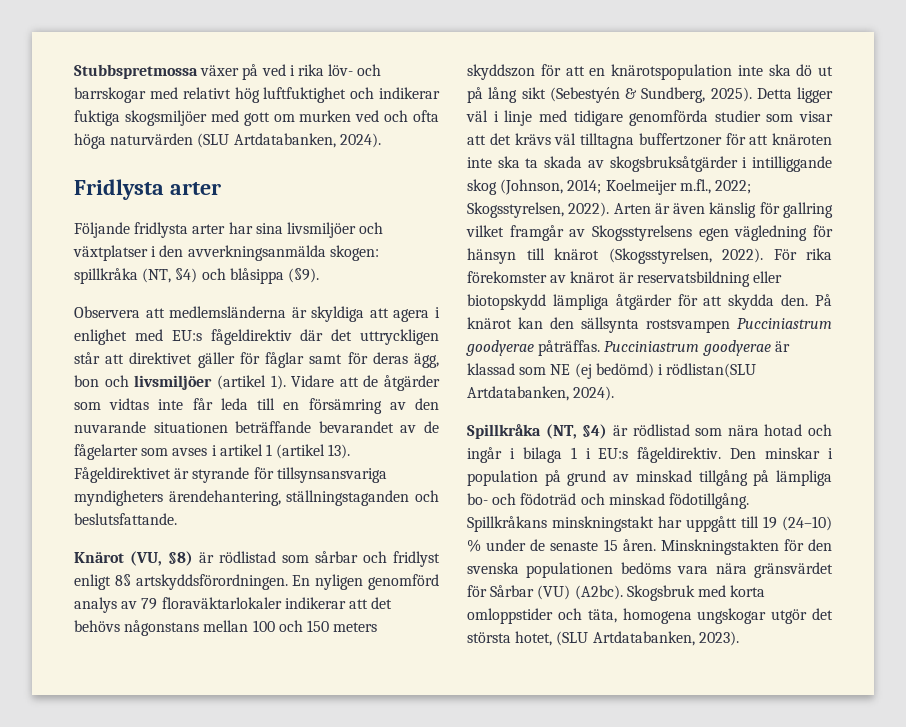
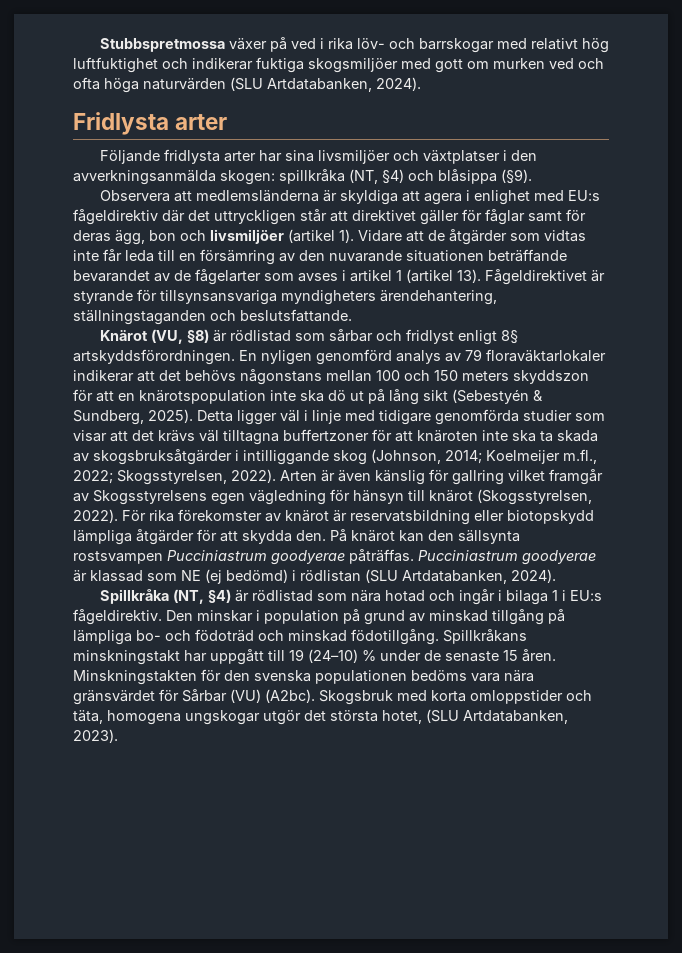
[666,363,757,378] rödlistan(SLU -> [300,569,398,583] rödlistan (SLU

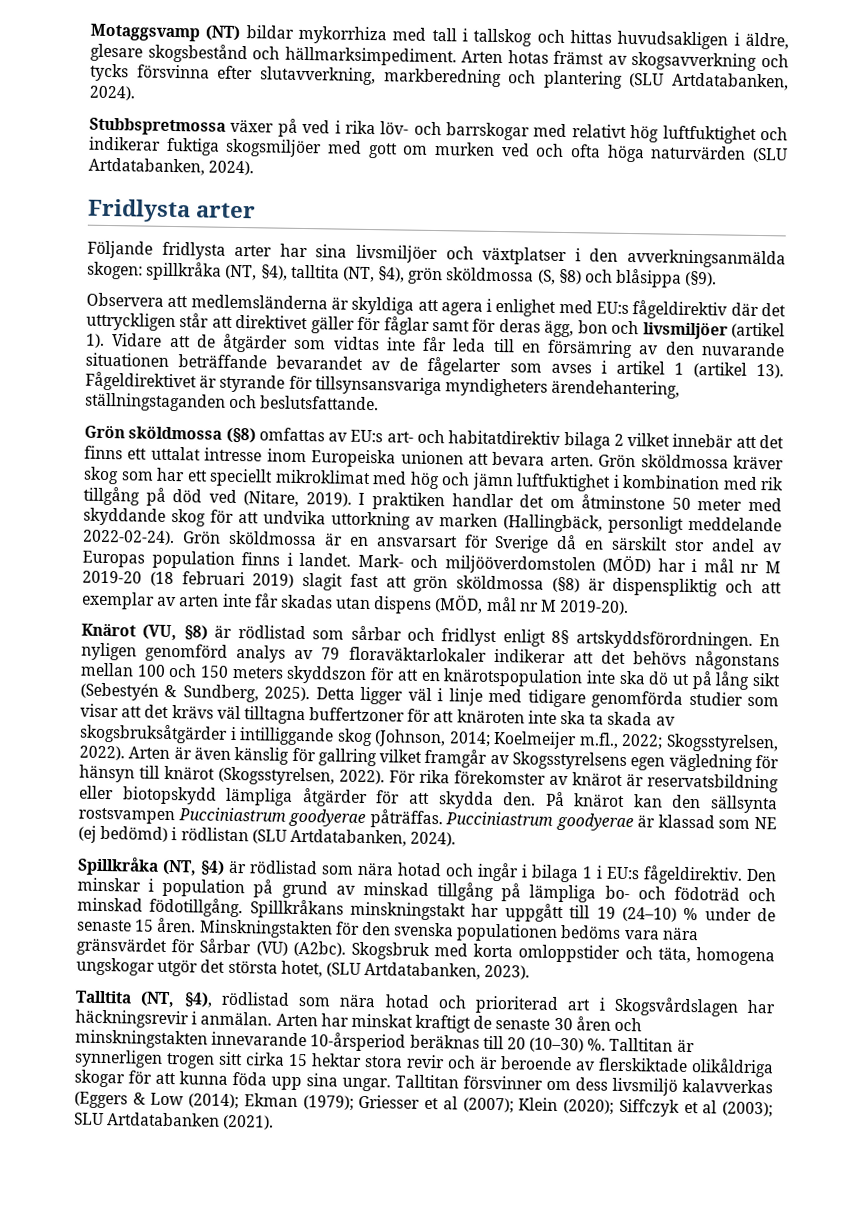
(99, 45) none -> [90,23,789,50] [90,43,789,71] [90,63,789,91] [89,85,135,101] Motaggsvamp (NT) bildar mykorrhiza med tall i tallskog och hittas huvudsakligen i äldre, glesare skogsbestånd och hällmarksimpediment. Arten hotas främst av skogsavverkning och tycks försvinna efter slutavverkning, markberedning och plantering (SLU Artdatabanken, 2024). //
[382,169,404,184] §4) -> [260,264,582,285] §4), talltita (NT, §4), grön sköldmossa (S, §8)
(352, 315) none -> [84,424,785,450] [84,445,784,470] [83,466,784,492] [83,486,782,512] [83,507,782,534] [82,529,782,553] [82,550,782,575] [82,570,782,597] [81,591,630,616] // Grön sköldmossa (§8) omfattas av EU:s art- och habitatdirektiv bilaga 2 vilket innebär att det finns ett uttalat intresse inom Europeiska unionen att bevara arten. Grön sköldmossa kräver skog som har ett speciellt mikroklimat med hög och jämn luftfuktighet i kombination med rik tillgång på död ved (Nitare, 2019). I praktiken handlar det om åtminstone 50 meter med skyddande skog för att undvika uttorkning av marken (Hallingbäck, personligt meddelande 2022-02-24). Grön sköldmossa är en ansvarsart för Sverige då en särskilt stor andel av Europas population finns i landet. Mark- och miljööverdomstolen (MÖD) har i mål nr M 2019-20 (18 februari 2019) slagit fast att grön sköldmossa (§8) är dispenspliktig och att exemplar av arten inte får skadas utan dispens (MÖD, mål nr M 2019-20).
(118, 736) none -> [75,990,776,1017] [75,1009,643,1033] [75,1029,695,1053] [74,1049,774,1078] [74,1069,773,1096] [74,1091,774,1118] [74,1112,275,1130] // Talltita (NT, §4), rödlistad som nära hotad och prioriterad art i Skogsvårdslagen har häckningsrevir i anmälan. Arten har minskat kraftigt de senaste 30 åren och minskningstakten innevarande 10-årsperiod beräknas till 20 (10–30) %. Talltitan är synnerligen trogen sitt cirka 15 hektar stora revir och är beroende av flerskiktade olikåldriga skogar för att kunna föda upp sina ungar. Talltitan försvinner om dess livsmiljö kalavverkas (Eggers & Low (2014); Ekman (1979); Griesser et al (2007); Klein (2020); Siffczyk et al (2003); SLU Artdatabanken (2021).

